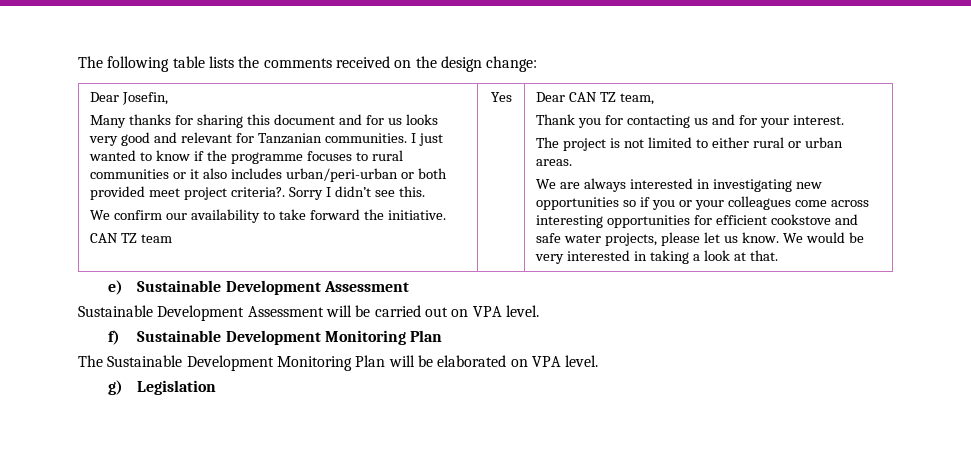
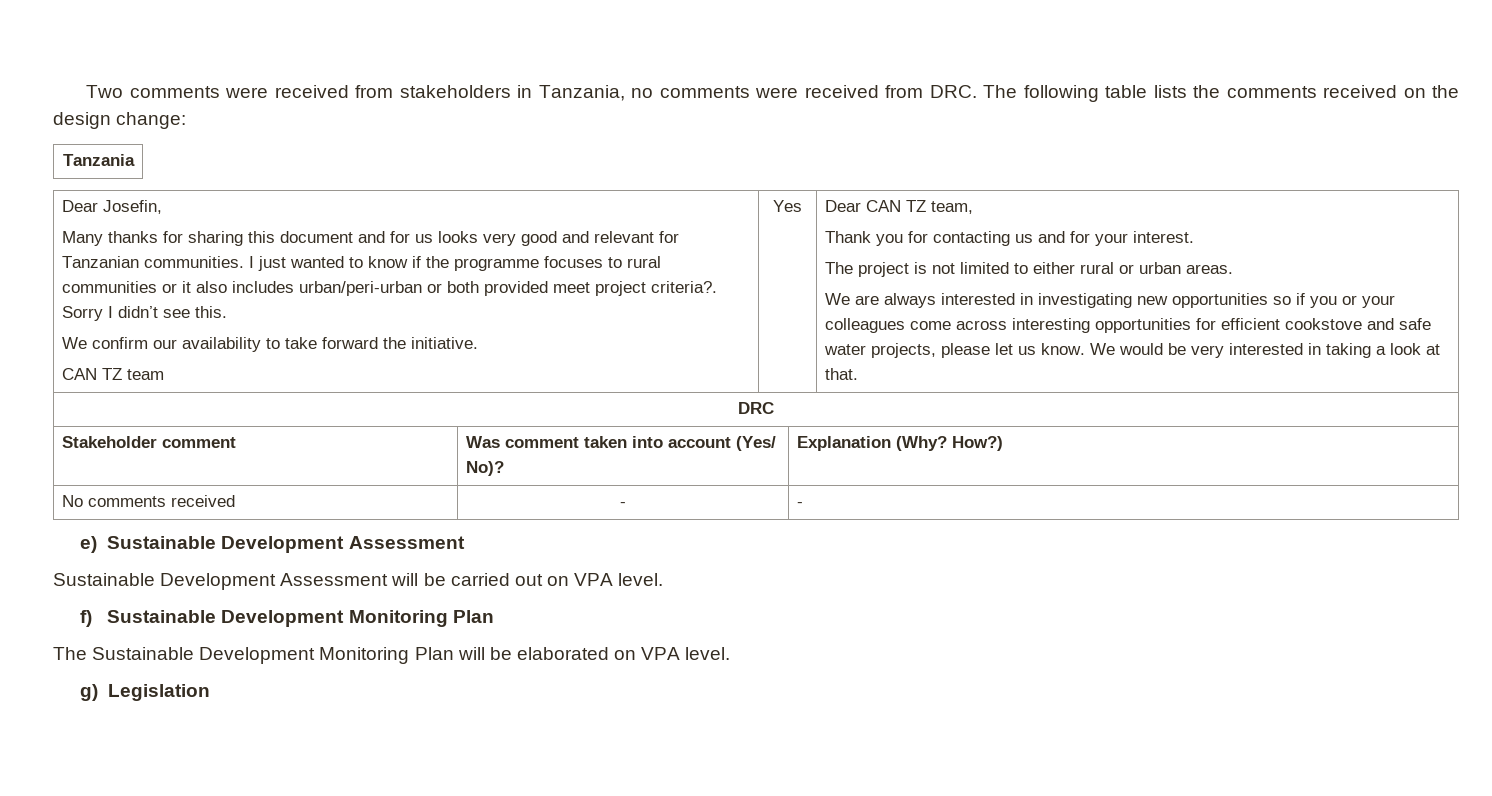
(78, 62) none -> [86,85,977,101] Two comments were received from stakeholders in Tanzania, no comments were received from DRC.
(538, 64) none -> [62,154,135,166] // Tanzania
(778, 255) none -> [738,402,774,414] [61,436,236,448] [465,436,776,451] [465,461,504,476] [796,436,1003,451] [61,495,235,507] [620,502,626,507] [796,502,803,507] // DRC // Stakeholder comment | Was comment taken into account (Yes/ No)? | Explanation (Why? How?) // No comments received | - | -

